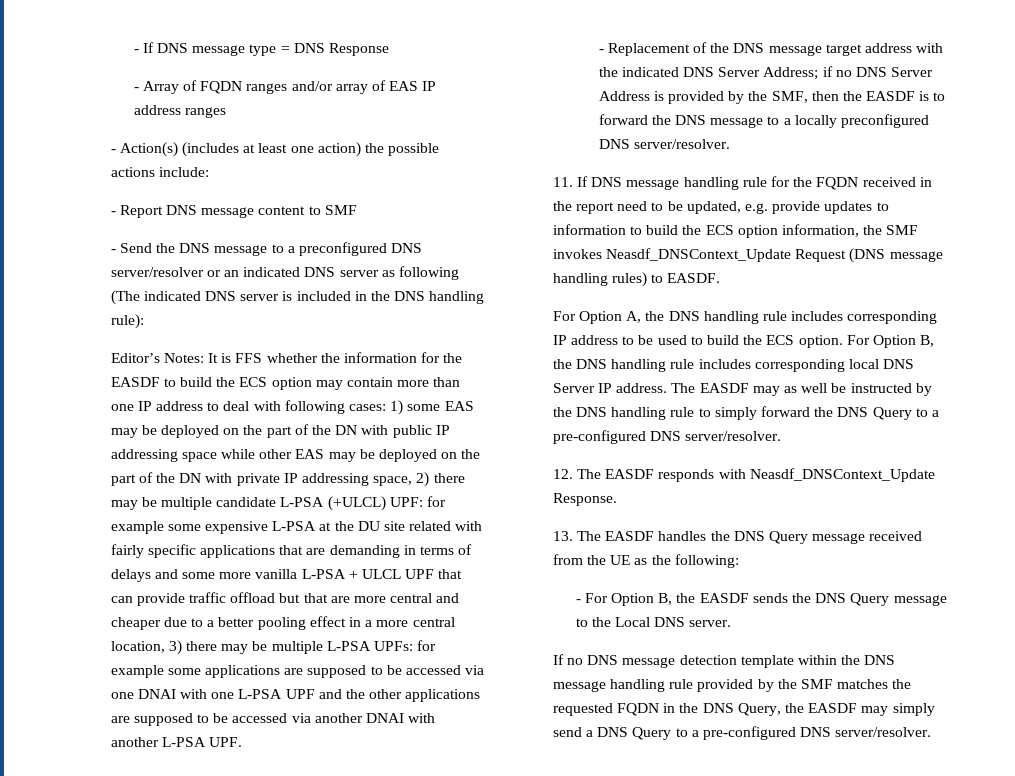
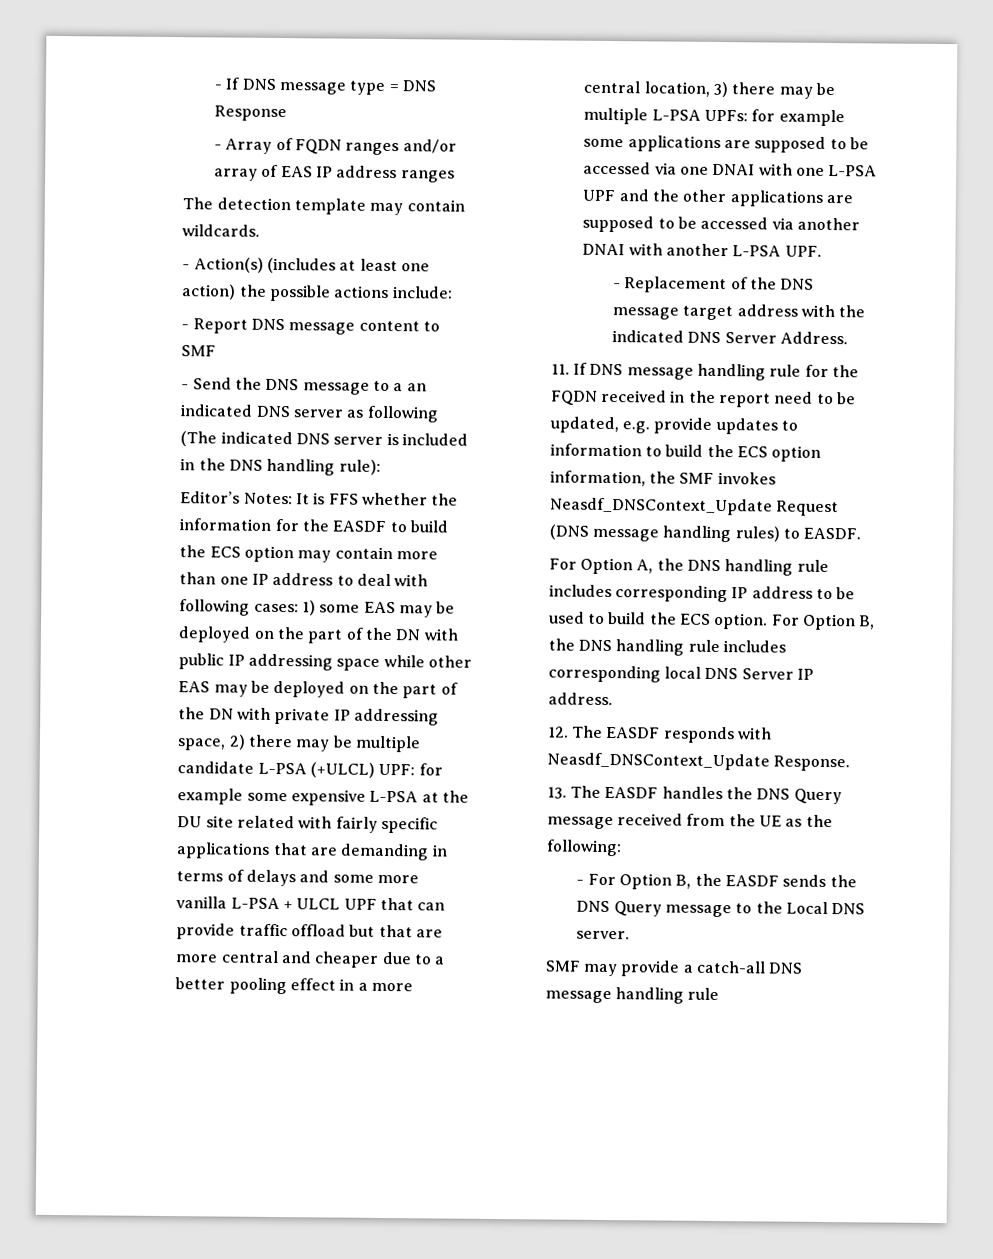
(226, 112) none -> [182,197,465,216] [182,224,261,237] // The detection template may contain wildcards.
[299,242,423,256] [110,267,221,277] preconfigured DNS server/resolver or -> (404, 387) none
[763,66,934,80] [598,91,946,104] [598,114,929,128] [598,139,730,149] Address; if no DNS Server Address is provided by the SMF, then the EASDF is to forward the DNS message to a locally preconfigured DNS server/resolver. -> [779,331,848,345] Address.
[671,383,932,396] [552,406,939,420] [552,430,782,444] The EASDF may as well be instructed by the DNS handling rule to simply forward the DNS Query to a pre-configured DNS server/resolver. -> (613, 699) none
[552,654,896,668] [552,679,912,692] [552,703,935,716] [552,726,932,740] If no DNS message detection template within the DNS message handling rule provided by the SMF matches the requested FQDN in the DNS Query, the EASDF may simply send a DNS Query to a pre-configured DNS server/resolver. -> [544,960,803,977] [544,987,720,1004] SMF may provide a catch-all DNS message handling rule

